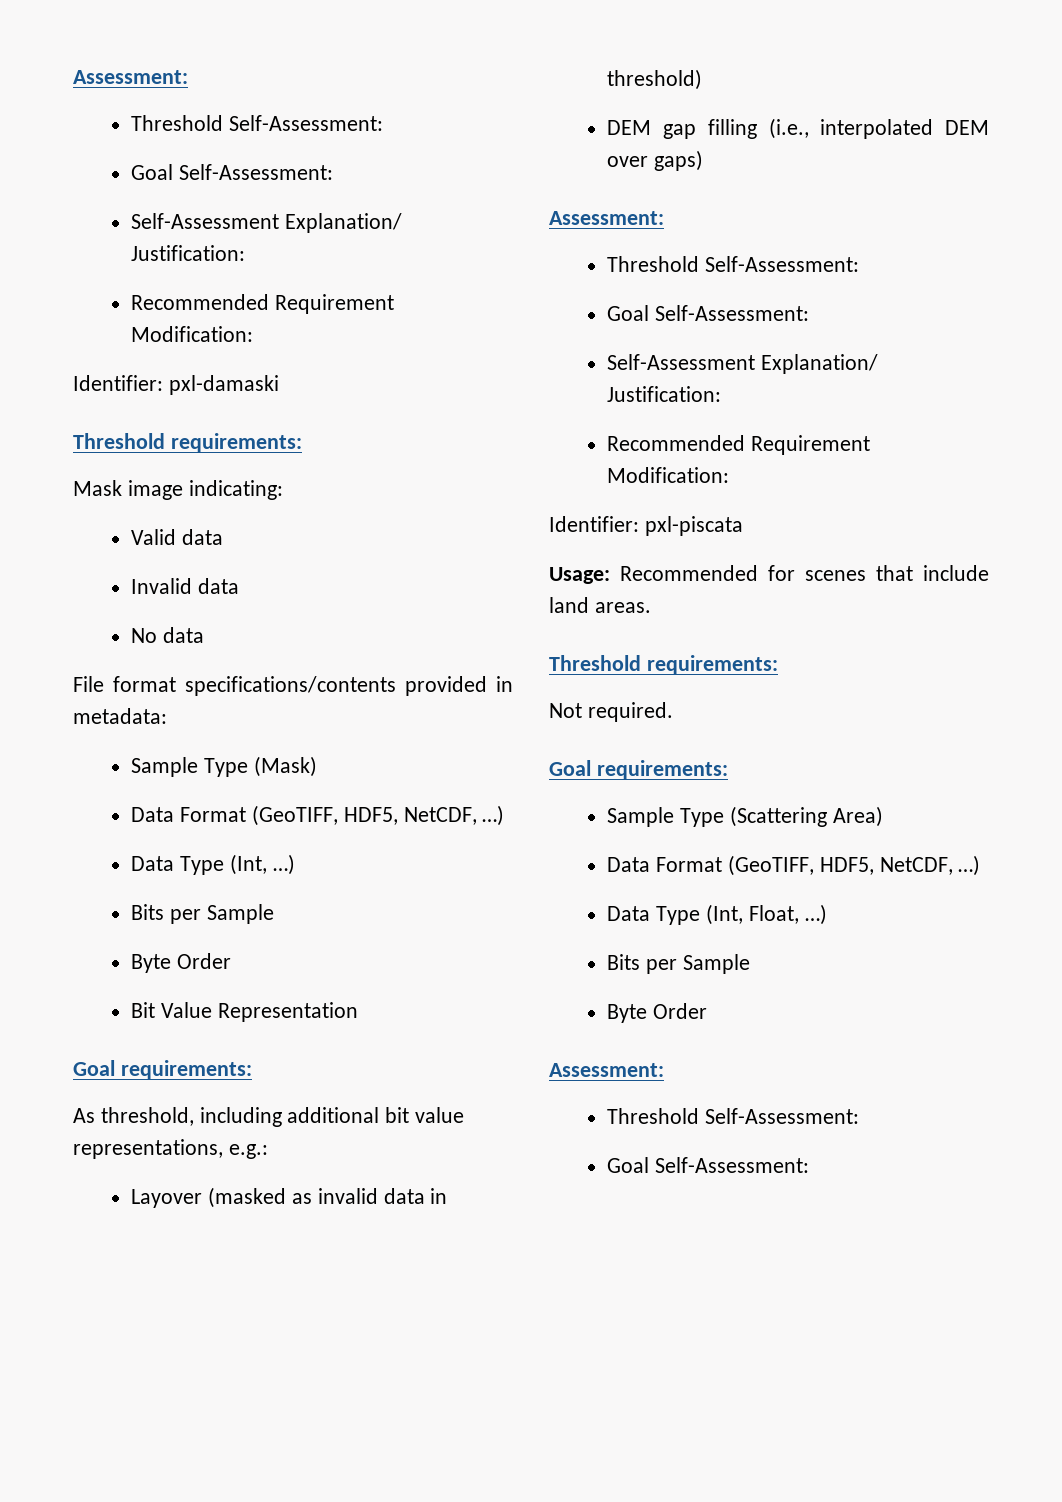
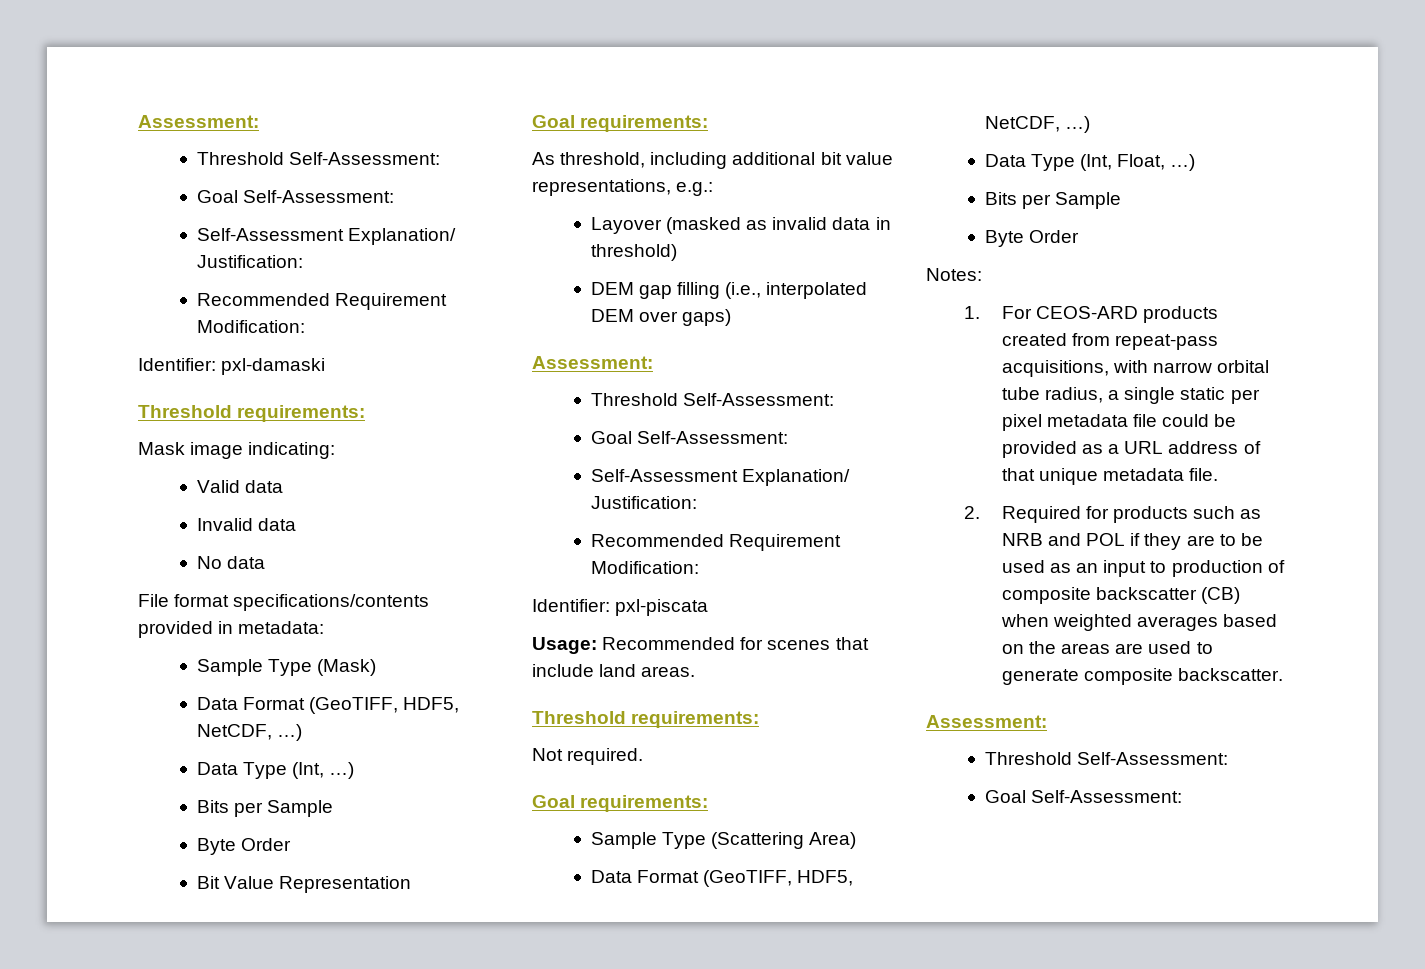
(708, 1011) none -> [926,268,982,281] [963,306,1219,323] [1001,333,1219,350] [1001,360,1270,377] [1001,387,1260,404] [1001,414,1237,431] [1001,441,1261,458] [1001,468,1219,485] [963,506,1262,523] [1001,533,1263,550] [1001,560,1285,577] [1001,587,1241,604] [1000,614,1278,631] [1001,641,1213,654] [1001,668,1284,685] // Notes: // 1. For CEOS-ARD products created from repeat-pass acquisitions, with narrow orbital tube radius, a single static per pixel metadata file could be provided as a URL address of that unique metadata file. // 2. Required for products such as NRB and POL if they are to be used as an input to production of composite backscatter (CB) when weighted averages based on the areas are used to generate composite backscatter.

